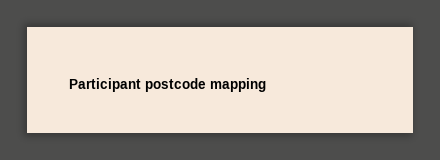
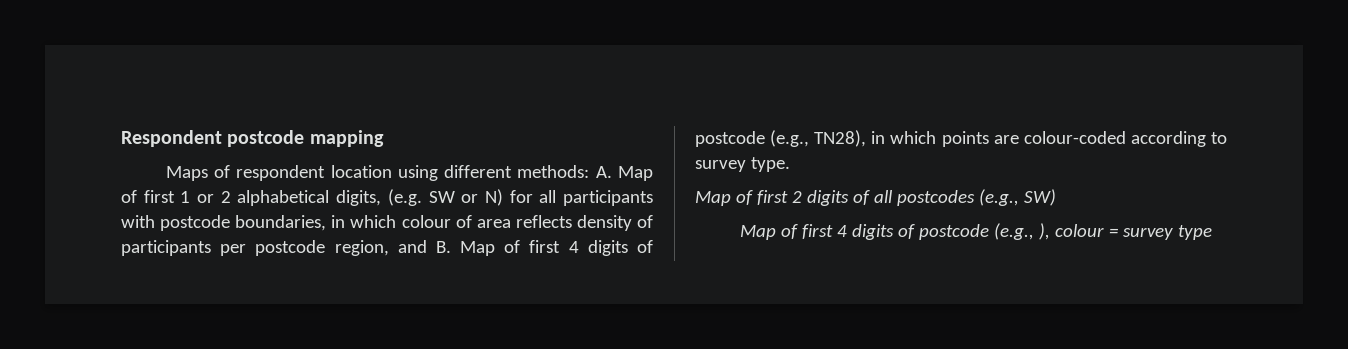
[69,78,141,92] Participant -> [121,130,222,147] Respondent
(266, 85) none -> [165,165,653,181] [121,189,653,206] [121,215,654,231] [121,240,653,256] [695,130,1227,147] [695,157,790,172] [695,189,1056,206] [739,223,1212,240] // Maps of respondent location using different methods: A. Map of first 1 or 2 alphabetical digits, (e.g. SW or N) for all participants with postcode boundaries, in which colour of area reflects density of participants per postcode region, and B. Map of first 4 digits of postcode (e.g., TN28), in which points are colour-coded according to survey type. // Map of first 2 digits of all postcodes (e.g., SW) // Map of first 4 digits of postcode (e.g., ), colour = survey type

